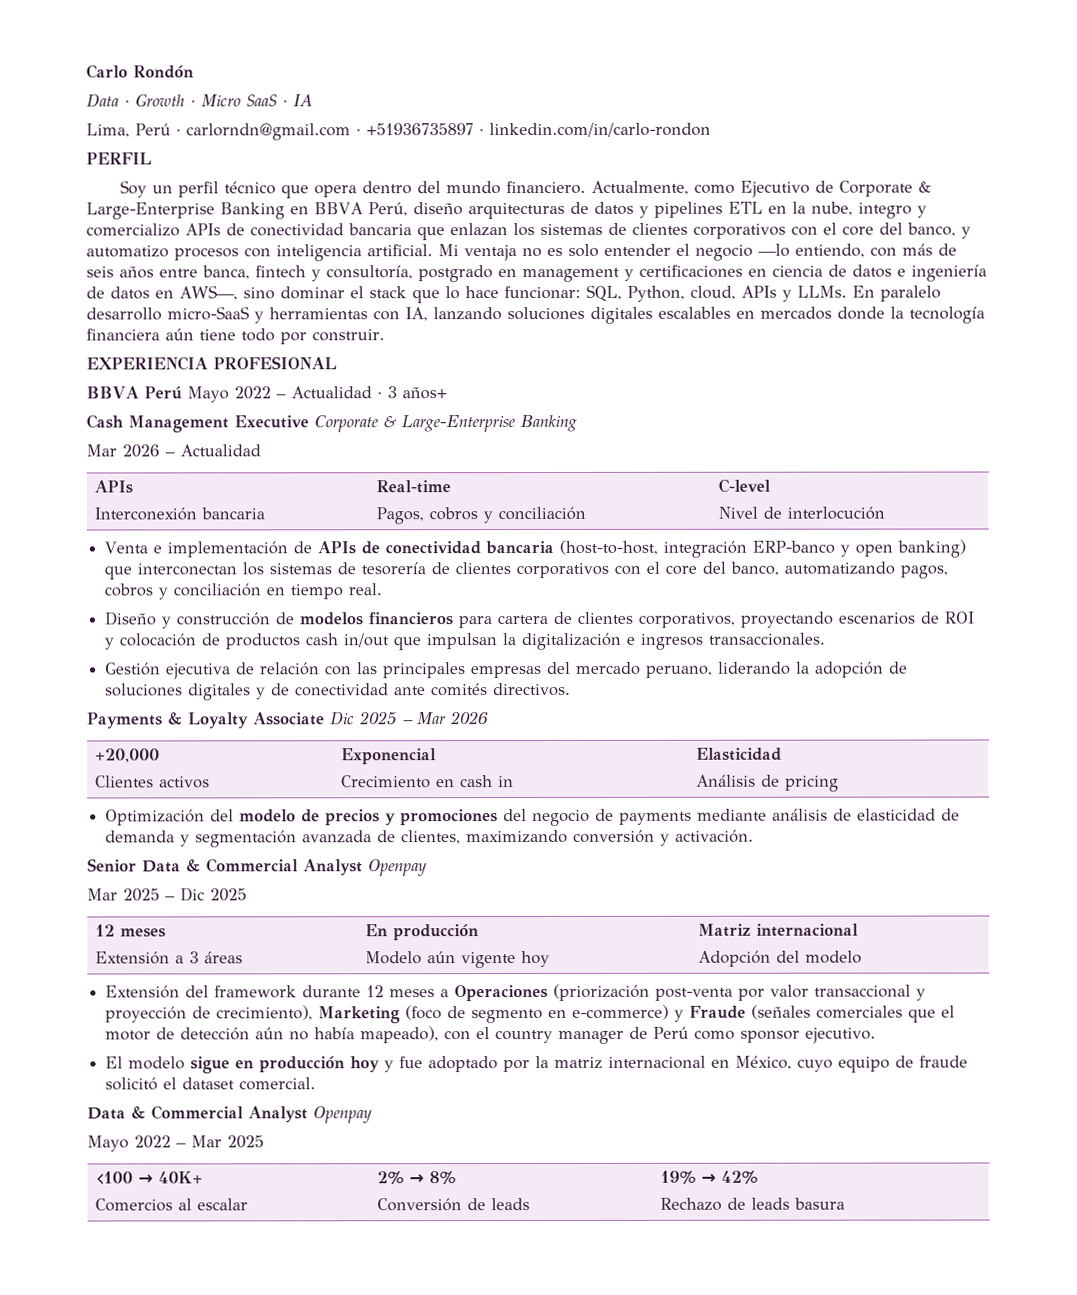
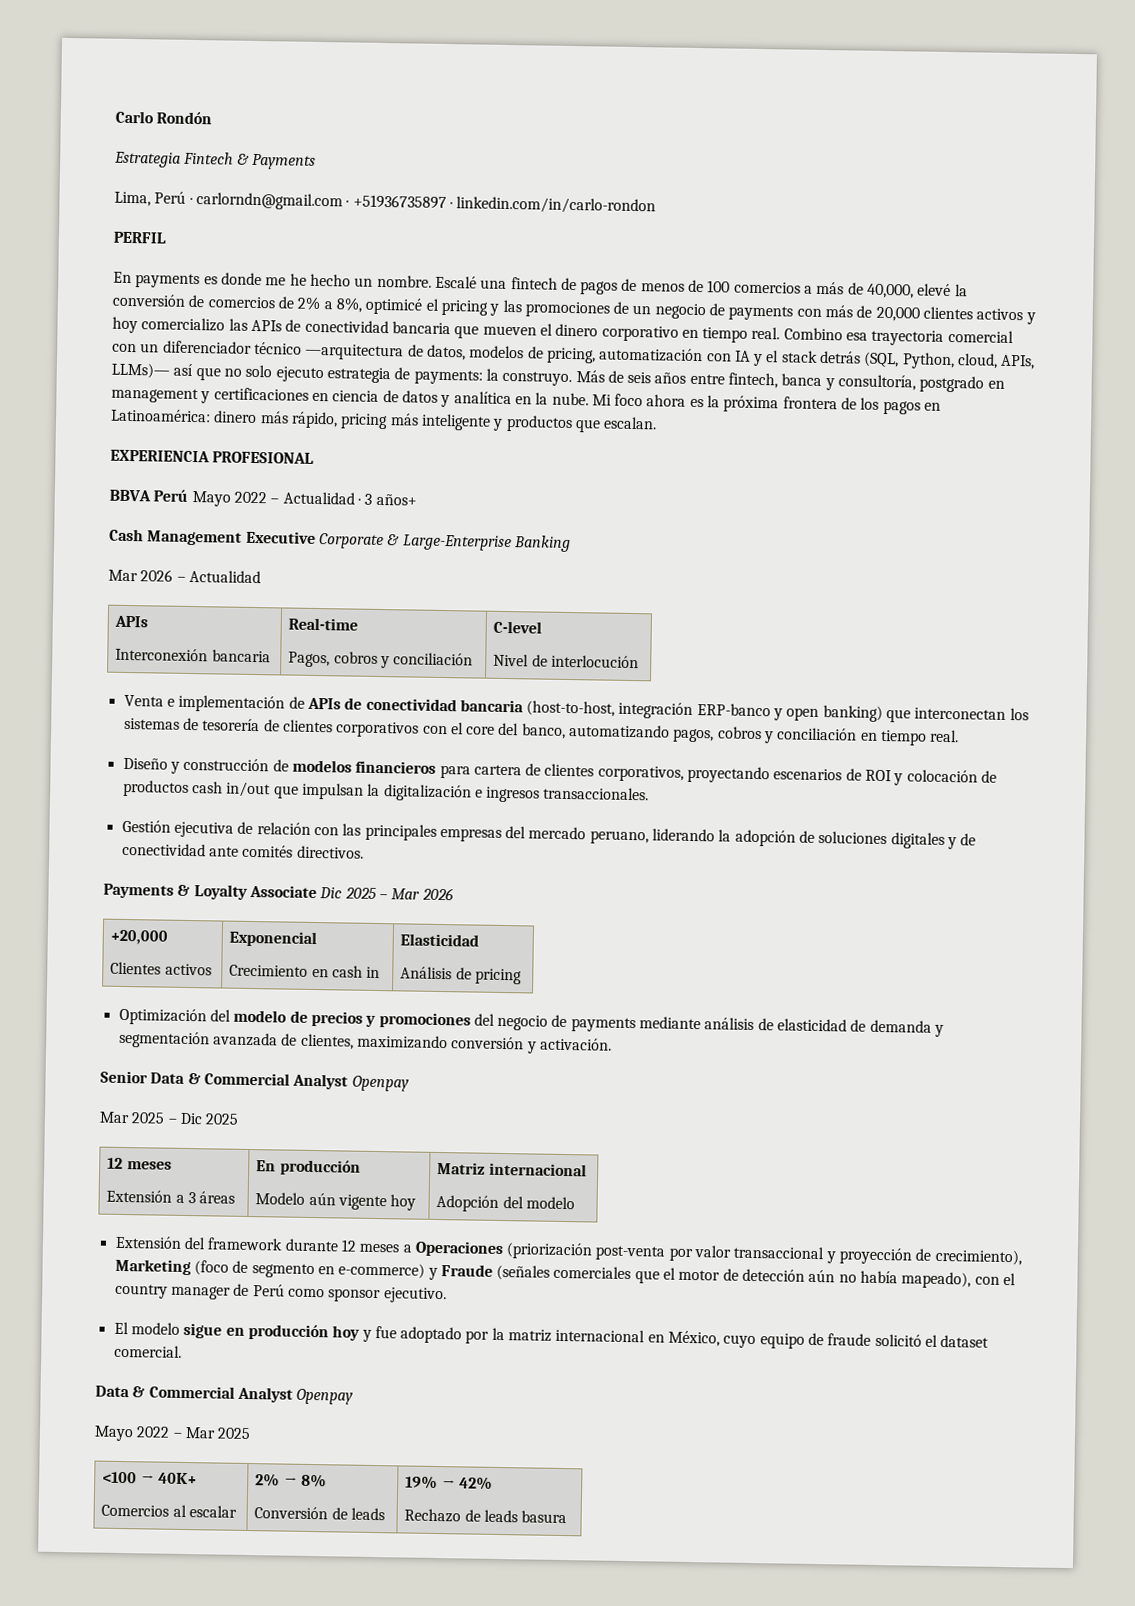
[86,93,313,108] Data · Growth · Micro SaaS · IA -> [114,151,316,170] Estrategia Fintech & Payments
[119,180,931,199] [86,201,927,220] [86,223,180,237] Soy un perfil técnico que opera dentro del mundo financiero. Actualmente, como Ejecutivo de Corporate & Large-Enterprise Banking en BBVA Perú, diseño arquitecturas de datos y pipelines ETL en la nube, integro y comercializo -> [113,271,968,299] [112,293,1036,325] [112,316,248,334] En payments es donde me he hecho un nombre. Escalé una fintech de pagos de menos de 100 comercios a más de 40,000, elevé la conversión de comercios de 2% a 8%, optimicé el pricing y las promociones de un negocio de payments con más de 20,000 clientes activos y hoy comercializo las
[450,222,971,239] [86,243,933,262] enlazan los sistemas de clientes corporativos con el core del banco, y automatizo procesos con inteligencia artificial. Mi ventaja no es solo entender el negocio —lo entiendo, con más -> [482,323,1014,346] [112,340,1036,370] [111,362,605,387] mueven el dinero corporativo en tiempo real. Combino esa trayectoria comercial con un diferenciador técnico —arquitectura de datos, modelos de pricing, automatización con IA y el stack detrás (SQL, Python, cloud, APIs, LLMs)— así que no solo ejecuto estrategia de payments: la construyo. Más
[202,265,306,280] banca, fintech -> [728,372,823,389] fintech, banca
[897,264,987,282] [86,284,941,304] [86,306,985,324] [86,328,385,345] e ingeniería de datos en AWS—, sino dominar el stack que lo hace funcionar: SQL, Python, cloud, APIs y LLMs. En paralelo desarrollo micro-SaaS y herramientas con IA, lanzando soluciones digitales escalables en mercados donde la tecnología financiera aún tiene todo por construir. -> [440,391,942,415] [111,408,658,433] y analítica en la nube. Mi foco ahora es la próxima frontera de los pagos en Latinoamérica: dinero más rápido, pricing más inteligente y productos que escalan.

